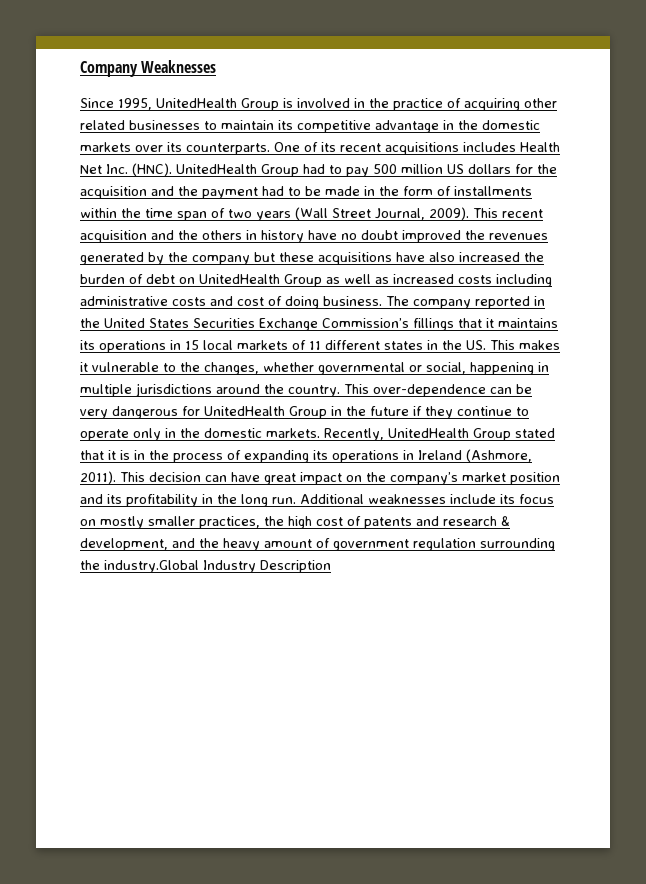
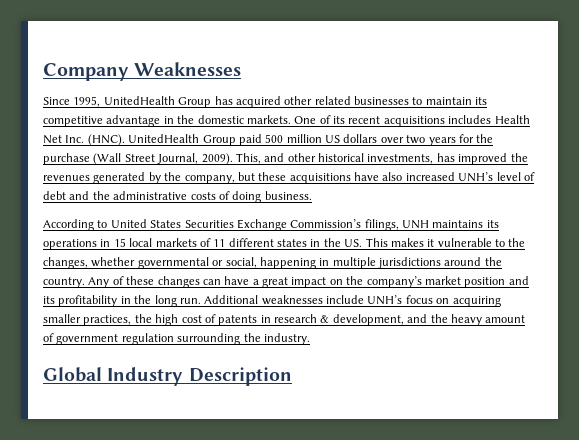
[283,98,520,111] is involved in the practice of acquiring -> [214,96,281,108] has acquired
[80,142,270,155] markets over its counterparts. -> [246,115,291,124] markets.
[303,164,369,177] had to pay -> [238,134,262,146] paid
[515,164,557,174] [80,186,532,199] [80,207,543,221] [80,230,398,243] for the acquisition and the payment had to be made in the form of installments within the time span of two years (Wall Street Journal, 2009). This recent acquisition and the others in history have no doubt -> [380,134,494,146] [43,153,455,165] over two years for the purchase (Wall Street Journal, 2009). This, and other historical investments, has
[192,255,250,265] company -> [184,175,235,184] company,
[524,252,544,262] [80,274,552,287] [80,296,545,309] [80,318,100,328] the burden of debt on UnitedHealth Group as well as increased costs including administrative costs and cost of doing business. The company reported in the -> [458,172,535,182] [43,191,312,203] [43,219,108,231] UNH’s level of debt and the administrative costs of doing business. // According to
[413,318,494,331] fillings that it -> [364,219,429,231] filings, UNH
[344,384,532,397] [80,406,529,419] [80,428,555,441] [80,449,532,463] [80,471,201,484] This over-dependence can be very dangerous for UnitedHealth Group in the future if they continue to operate only in the domestic markets. Recently, UnitedHealth Group stated that it is in the process of expanding its operations in Ireland (Ashmore, 2011). This decision -> [88,276,200,288] Any of these changes
(260, 477) none -> [252,279,259,285] a
[500,494,515,504] its -> [367,295,403,305] UNH’s
[100,516,144,529] mostly -> [452,296,501,307] acquiring
[416,516,439,526] and -> [260,315,271,323] in
[104,560,199,573] industry.Global -> [263,333,310,345] [43,367,102,382] industry. // Global

